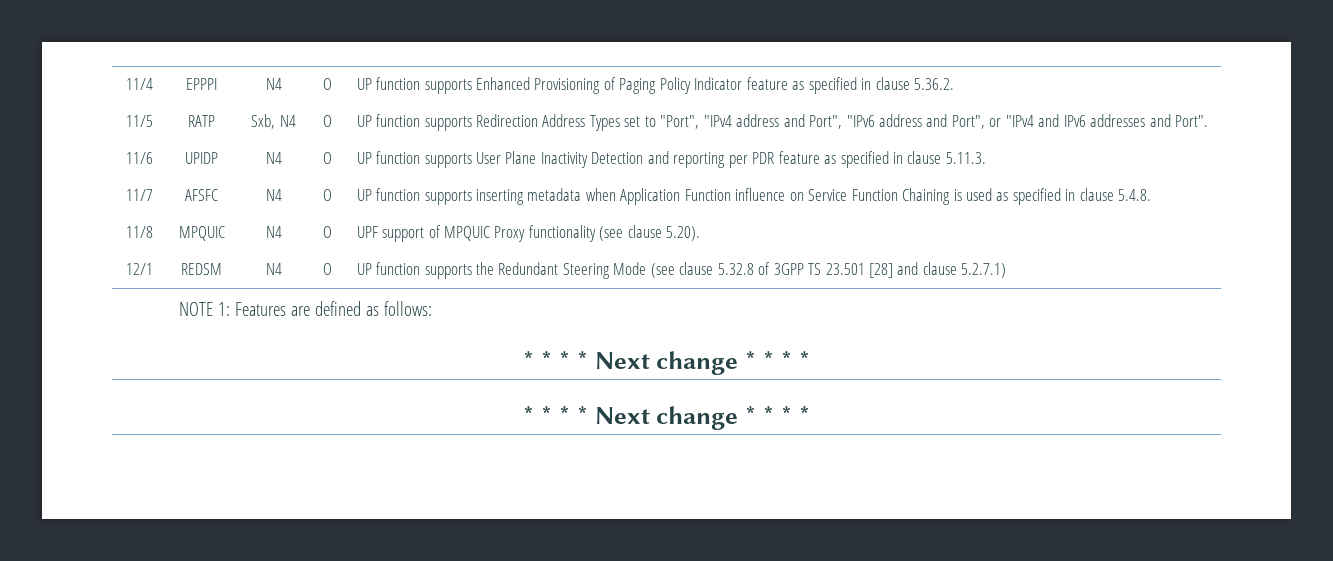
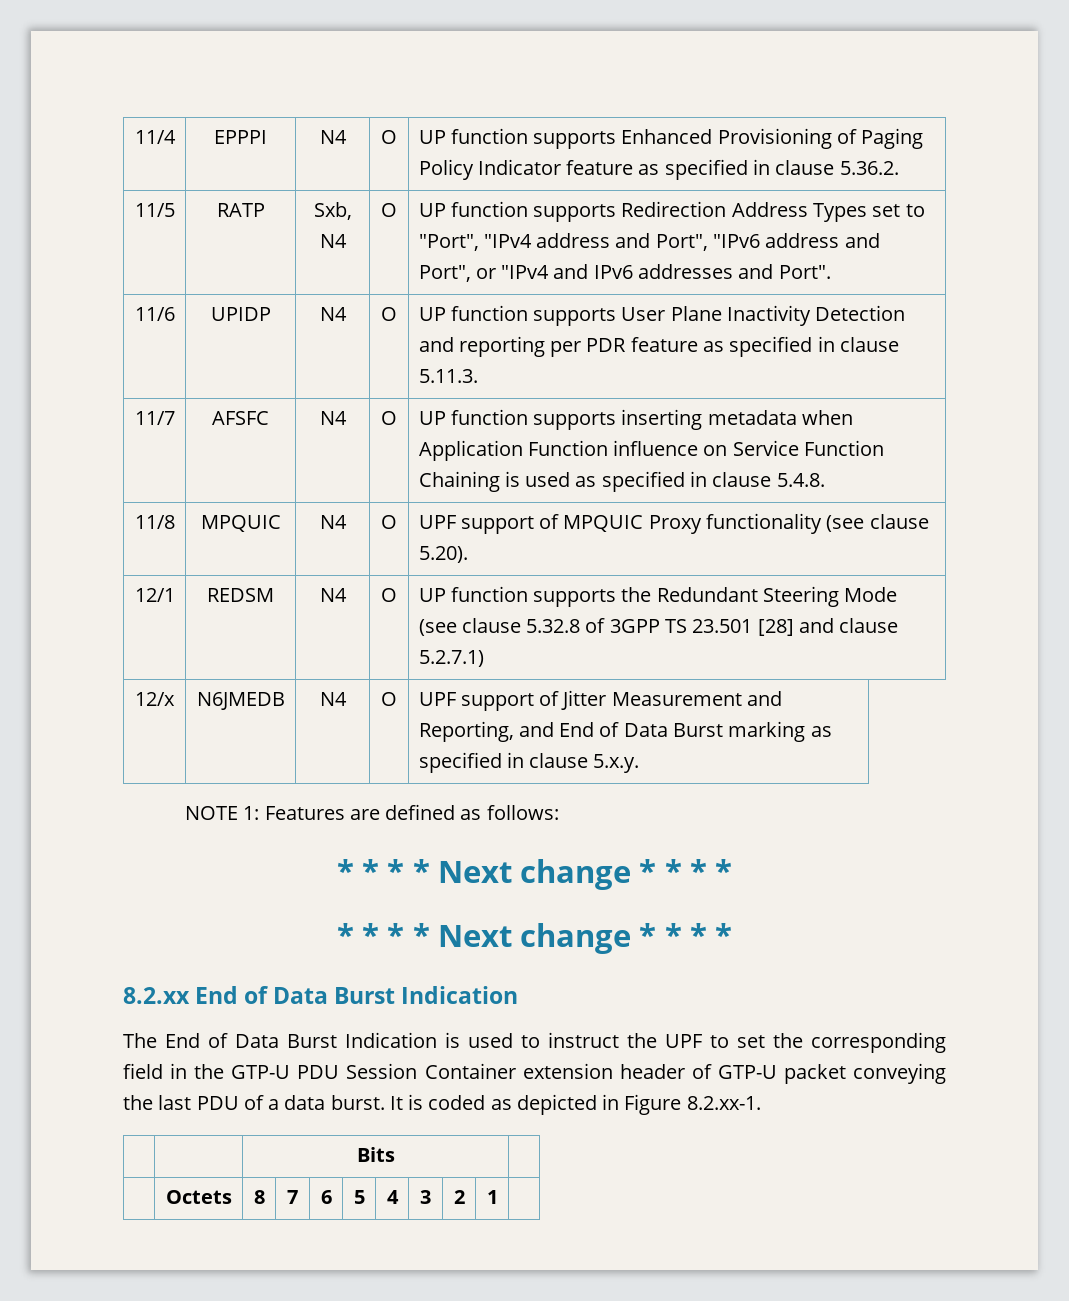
(1007, 270) none -> [135,692,175,706] [196,692,285,710] [319,692,347,706] [381,692,397,706] [418,690,782,711] [418,721,832,742] [418,752,640,773] // 12/x | N6JMEDB | N4 | O | UPF support of Jitter Measurement and Reporting, and End of Data Burst marking as specified in clause 5.x.y.
(810, 415) none -> [123,986,519,1004] [123,1032,946,1053] [123,1063,946,1084] [123,1094,761,1115] [356,1147,395,1162] [165,1190,232,1204] [253,1190,265,1204] [287,1190,298,1204] [320,1190,332,1204] [353,1190,365,1204] [386,1190,399,1204] [420,1190,431,1204] [453,1190,465,1204] [486,1190,498,1204] // 8.2.xx End of Data Burst Indication // The End of Data Burst Indication is used to instruct the UPF to set the corresponding field in the GTP-U PDU Session Container extension header of GTP-U packet conveying the last PDU of a data burst. It is coded as depicted in Figure 8.2.xx-1. // | | Bits | // | Octets | 8 | 7 | 6 | 5 | 4 | 3 | 2 | 1 |

